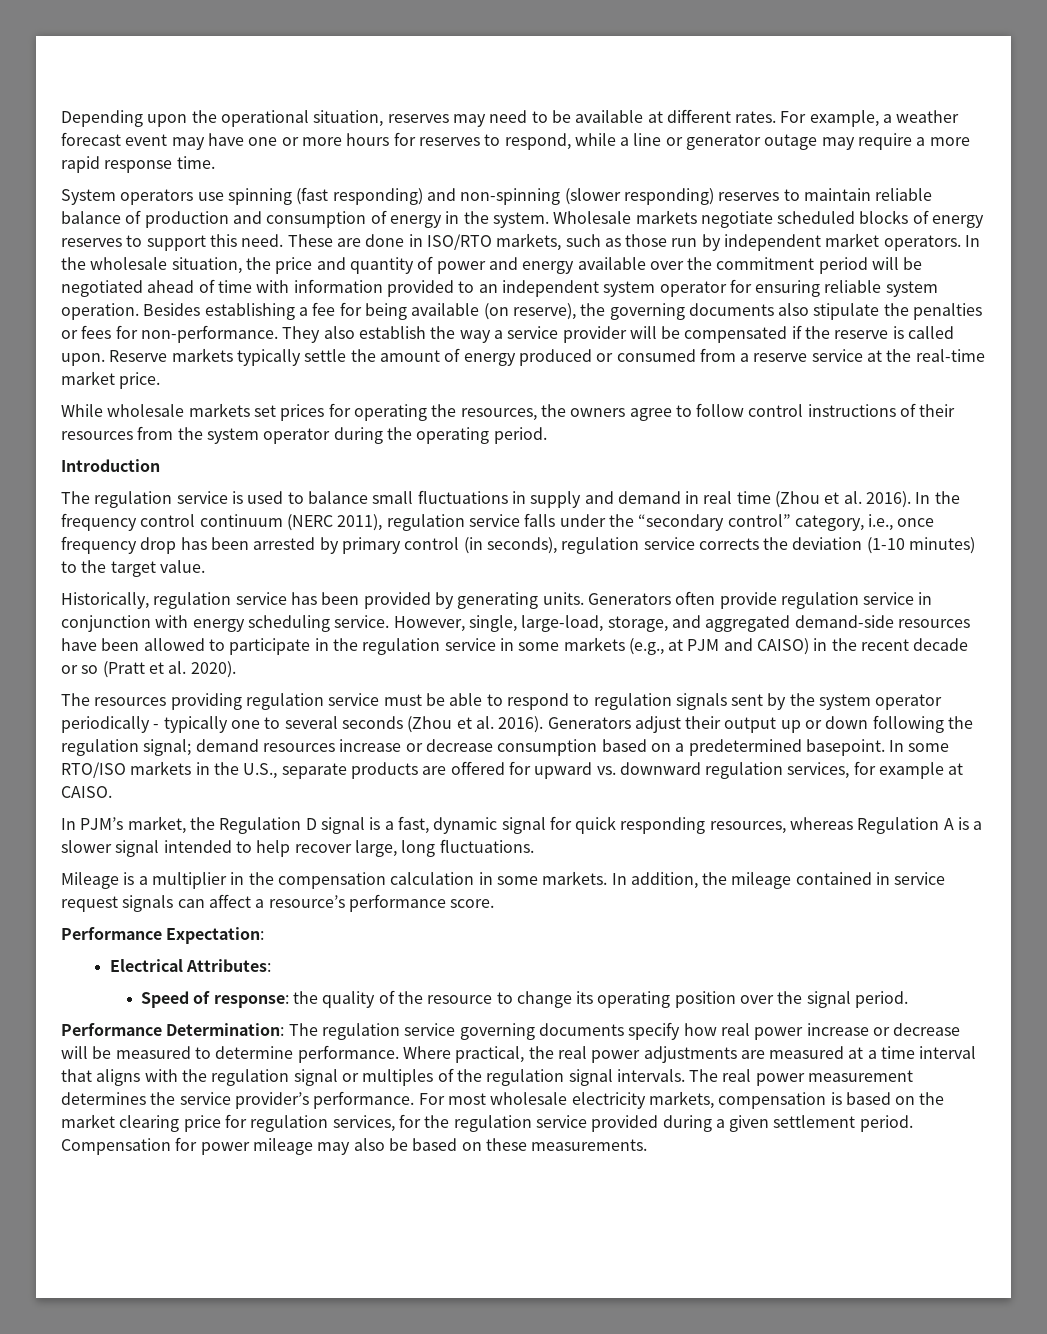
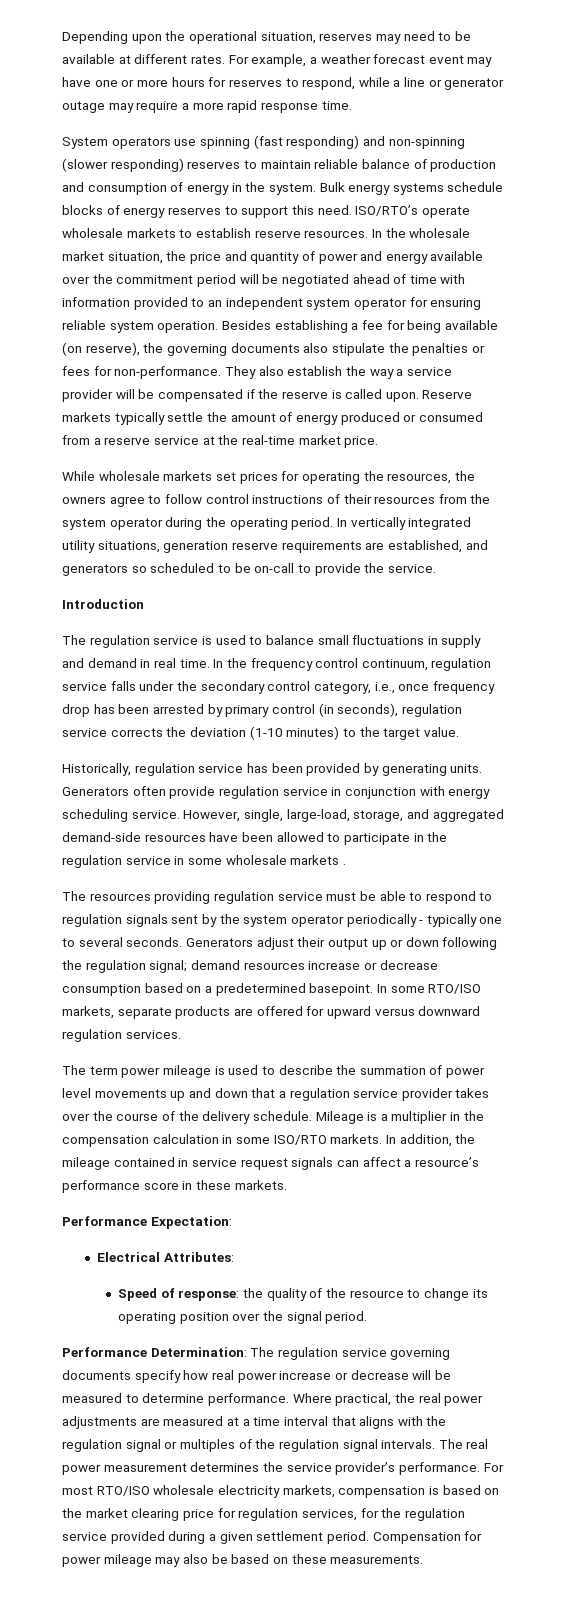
[553,210,856,228] Wholesale markets negotiate scheduled -> [319,182,504,195] Bulk energy systems schedule
[287,233,961,251] These are done in ISO/RTO markets, such as those run by independent market operators. -> [355,205,470,218] [62,228,369,238] ISO/RTO’s operate wholesale markets to establish reserve resources.
(168, 263) none -> [62,251,104,261] market
(547, 435) none -> [336,517,472,530] [62,540,488,553] [62,563,436,576] In vertically integrated utility situations, generation reserve requirements are established, and generators so scheduled to be on-call to provide the service.
[736,491,912,508] time (Zhou et al. 2016). -> [179,659,210,668] time.
[199,514,383,531] continuum (NERC 2011), -> [361,659,428,671] continuum,
[638,514,791,531] “secondary control” -> [200,681,311,694] secondary control
[563,637,969,655] [61,661,236,678] markets (e.g., at PJM and CAISO) in the recent decade or so (Pratt et al. 2020). -> [225,855,346,865] wholesale markets .
[341,716,544,733] seconds (Zhou et al. 2016). -> [126,937,183,947] seconds.
[130,761,278,779] markets in the U.S., -> [62,1006,114,1019] markets,
[596,766,616,775] vs. -> [374,1008,415,1016] versus
[787,761,964,779] [61,786,112,798] [61,816,983,834] [61,839,534,857] services, for example at CAISO. // In PJM’s market, the Regulation D signal is a fast, dynamic signal for quick responding resources, whereas Regulation A is a slower signal intended to help recover large, long fluctuations. // -> [125,1030,181,1039] [62,1065,486,1078] [62,1088,490,1101] [62,1111,312,1124] services. // The term power mileage is used to describe the summation of power level movements up and down that a regulation service provider takes over the course of the delivery schedule.
(538, 880) none -> [273,1135,327,1145] ISO/RTO
[450,899,495,908] score. -> [143,1180,287,1190] score in these markets.
(486, 1099) none -> [96,1486,150,1496] RTO/ISO

